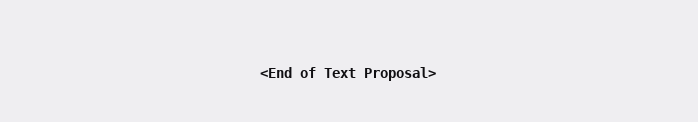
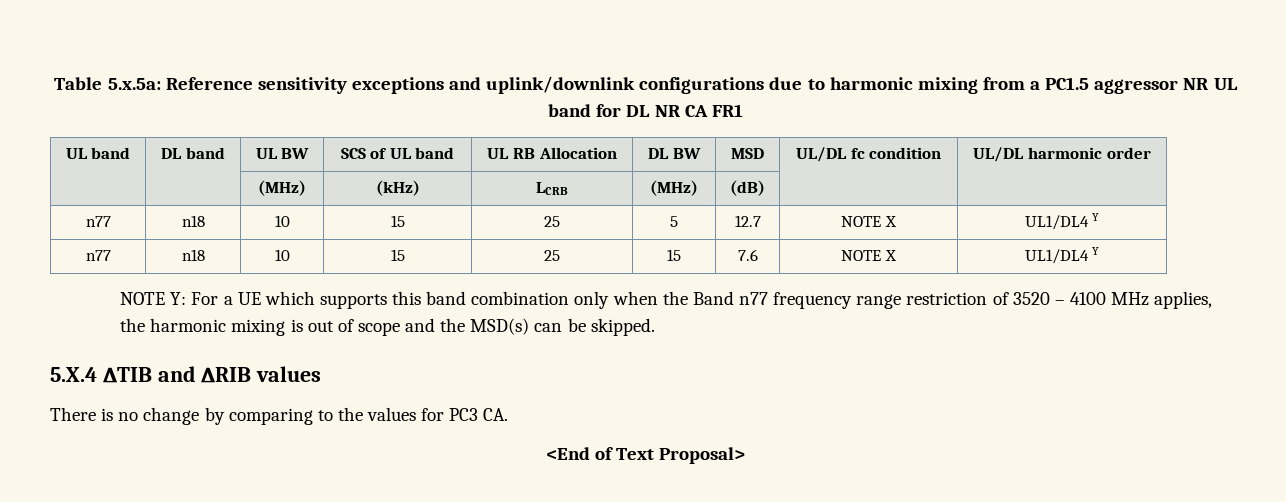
(259, 72) none -> [54,76,1238,94] [548,104,743,117] [65,147,131,159] [161,147,225,159] [255,148,310,159] [340,147,455,159] [487,147,617,159] [648,148,701,159] [731,148,764,159] [795,147,942,162] [973,147,1151,162] [258,180,306,196] [375,180,420,196] [536,182,568,195] [650,180,698,196] [730,180,765,196] [85,216,111,227] [181,215,205,227] [274,215,290,227] [390,215,405,227] [544,216,560,227] [670,216,678,227] [734,215,761,227] [841,216,897,227] [1024,213,1100,230] [85,250,111,261] [181,249,205,261] [274,249,290,261] [390,249,405,261] [544,250,560,261] [667,249,681,261] [737,249,758,261] [841,250,897,261] [1024,247,1100,264] [120,291,1213,309] [120,318,655,336] [50,366,322,383] [50,407,509,425] Table 5.x.5a: Reference sensitivity exceptions and uplink/downlink configurations due to harmonic mixing from a PC1.5 aggressor NR UL band for DL NR CA FR1 // UL band | DL band | UL BW | SCS of UL band | UL RB Allocation | DL BW | MSD | UL/DL fc condition | UL/DL harmonic order // | | (MHz) | (kHz) | LCRB | (MHz) | (dB) | | // n77 | n18 | 10 | 15 | 25 | 5 | 12.7 | NOTE X | UL1/DL4 Y // n77 | n18 | 10 | 15 | 25 | 15 | 7.6 | NOTE X | UL1/DL4 Y // NOTE Y: For a UE which supports this band combination only when the Band n77 frequency range restriction of 3520 – 4100 MHz applies, the harmonic mixing is out of scope and the MSD(s) can be skipped. // 5.X.4 ∆TIB and ∆RIB values // There is no change by comparing to the values for PC3 CA. //

